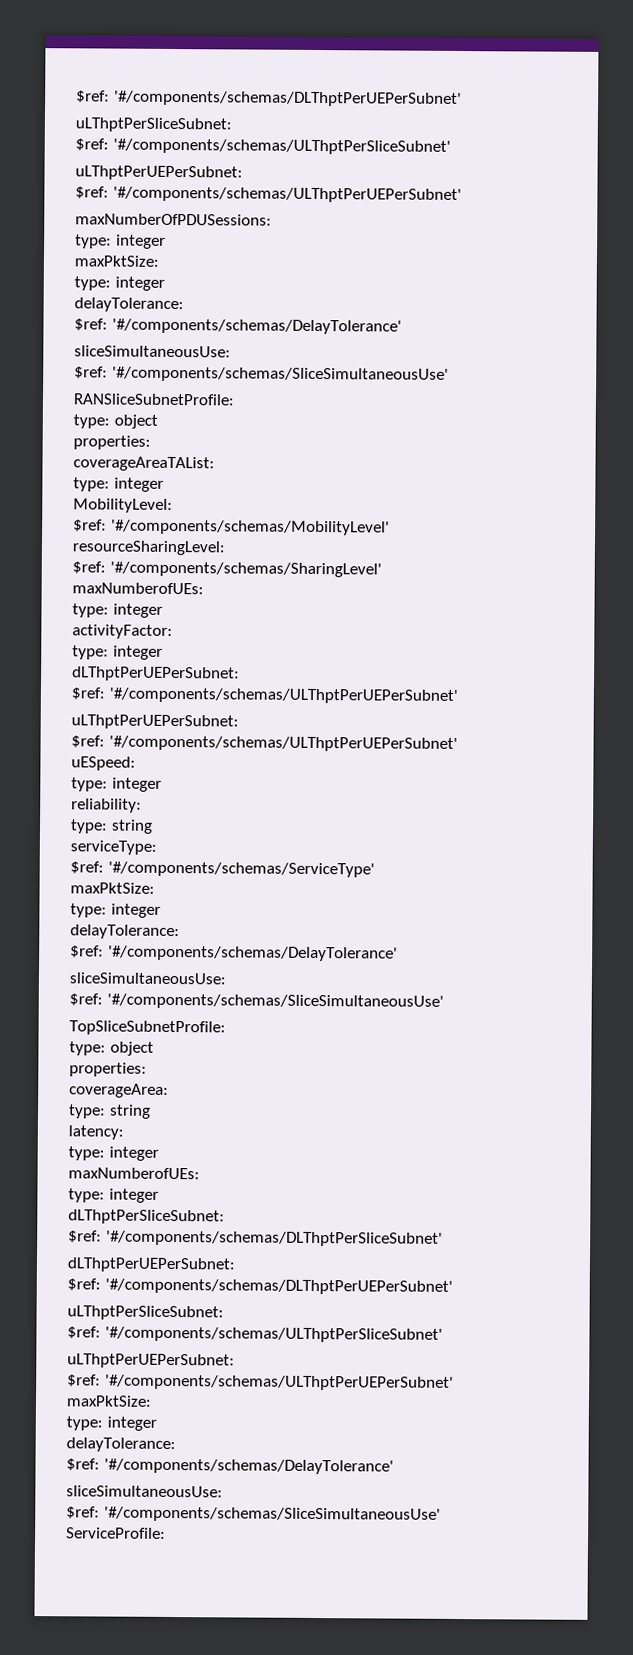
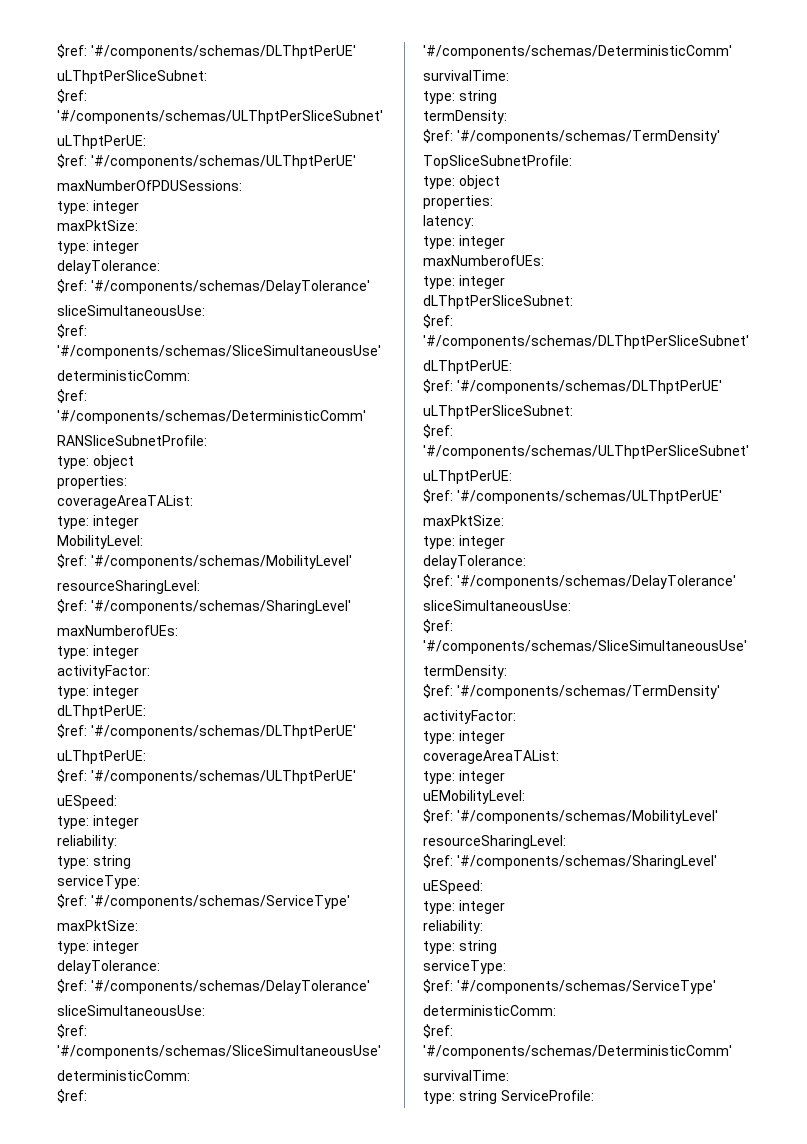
[76,90,462,107] [75,117,232,133] [75,138,451,155] [75,165,243,181] [75,186,462,203] $ref: '#/components/schemas/DLThptPerUEPerSubnet' // uLThptPerSliceSubnet: // $ref: '#/components/schemas/ULThptPerSliceSubnet' // uLThptPerUEPerSubnet: // $ref: '#/components/schemas/ULThptPerUEPerSubnet' -> [57,44,356,59] [57,70,207,84] [57,89,87,103] [57,110,383,124] [57,135,146,149] [57,154,356,169] $ref: '#/components/schemas/DLThptPerUE' // uLThptPerSliceSubnet: // $ref: '#/components/schemas/ULThptPerSliceSubnet' // uLThptPerUE: // $ref: '#/components/schemas/ULThptPerUE'
(449, 374) none -> [57,370,190,381] [57,389,87,403] [57,410,366,424] // deterministicComm: // $ref: '#/components/schemas/DeterministicComm'
[72,666,240,682] [71,687,458,704] [71,714,239,730] [71,735,458,752] dLThptPerUEPerSubnet: // $ref: '#/components/schemas/ULThptPerUEPerSubnet' // uLThptPerUEPerSubnet: // $ref: '#/components/schemas/ULThptPerUEPerSubnet' -> [57,705,146,719] [57,724,356,739] [57,750,146,764] [57,769,356,784] dLThptPerUE: // $ref: '#/components/schemas/DLThptPerUE' // uLThptPerUE: // $ref: '#/components/schemas/ULThptPerUE'
(444, 1001) none -> [57,1070,190,1081] [57,1089,87,1103] [423,45,732,59] [423,70,509,81] [423,90,497,104] [423,110,507,124] [423,129,720,144] // deterministicComm: // $ref: '#/components/schemas/DeterministicComm' // survivalTime: // type: string // termDensity: // $ref: '#/components/schemas/TermDensity'
[69,1083,169,1098] [68,1104,151,1119] // coverageArea: // type: string -> (493, 202) none
[67,1257,235,1273] [67,1278,453,1295] [67,1305,224,1321] [67,1326,443,1343] [67,1353,235,1369] [67,1374,454,1391] [66,1395,152,1407] [66,1416,157,1431] [66,1437,176,1453] [66,1458,394,1475] [66,1485,223,1498] [66,1506,441,1523] dLThptPerUEPerSubnet: // $ref: '#/components/schemas/DLThptPerUEPerSubnet' // uLThptPerSliceSubnet: // $ref: '#/components/schemas/ULThptPerSliceSubnet' // uLThptPerUEPerSubnet: // $ref: '#/components/schemas/ULThptPerUEPerSubnet' // maxPktSize: // type: integer // delayTolerance: // $ref: '#/components/schemas/DelayTolerance' // sliceSimultaneousUse: // $ref: '#/components/schemas/SliceSimultaneousUse' // -> [423,360,512,374] [423,379,722,394] [423,405,573,419] [423,424,453,438] [423,445,749,459] [423,470,512,484] [423,489,722,504] [423,515,504,526] [423,535,505,549] [423,555,526,569] [423,574,736,589] [423,600,571,611] [423,619,453,633] [423,640,747,654] [423,665,507,679] [423,684,720,699] [423,710,516,724] [423,730,505,744] [423,750,559,764] [423,770,505,784] [423,790,525,804] [423,809,718,824] [423,835,566,849] [423,854,717,869] [423,880,483,894] [423,900,505,914] [423,920,483,934] [423,940,497,954] [423,960,506,974] [423,979,716,994] [423,1005,556,1016] [423,1024,453,1038] [423,1045,732,1059] [423,1070,509,1081] [423,1090,497,1104] dLThptPerUE: // $ref: '#/components/schemas/DLThptPerUE' // uLThptPerSliceSubnet: // $ref: '#/components/schemas/ULThptPerSliceSubnet' // uLThptPerUE: // $ref: '#/components/schemas/ULThptPerUE' // maxPktSize: // type: integer // delayTolerance: // $ref: '#/components/schemas/DelayTolerance' // sliceSimultaneousUse: // $ref: '#/components/schemas/SliceSimultaneousUse' // termDensity: // $ref: '#/components/schemas/TermDensity' // activityFactor: // type: integer // coverageAreaTAList: // type: integer // uEMobilityLevel: // $ref: '#/components/schemas/MobilityLevel' // resourceSharingLevel: // $ref: '#/components/schemas/SharingLevel' // uESpeed: // type: integer // reliability: // type: string // serviceType: // $ref: '#/components/schemas/ServiceType' // deterministicComm: // $ref: '#/components/schemas/DeterministicComm' // survivalTime: // type: string

